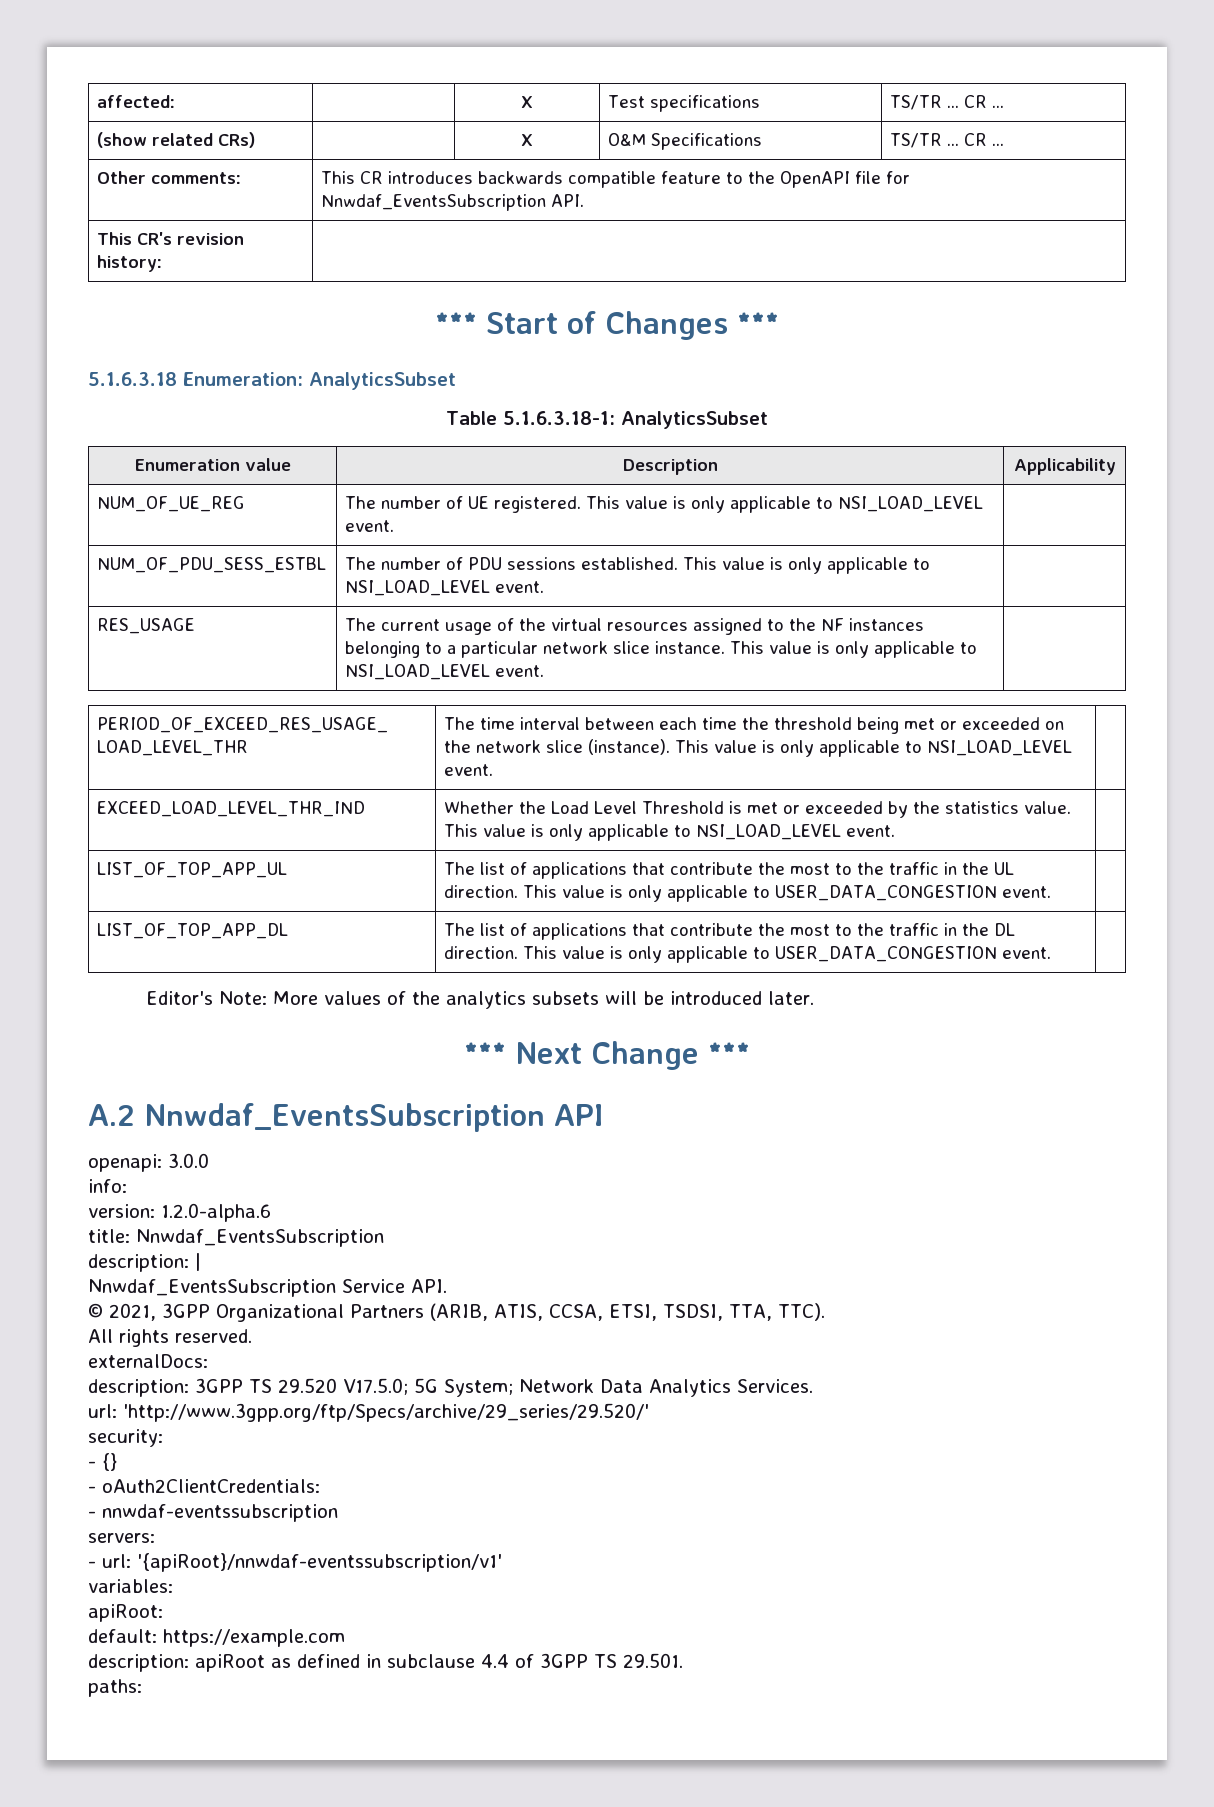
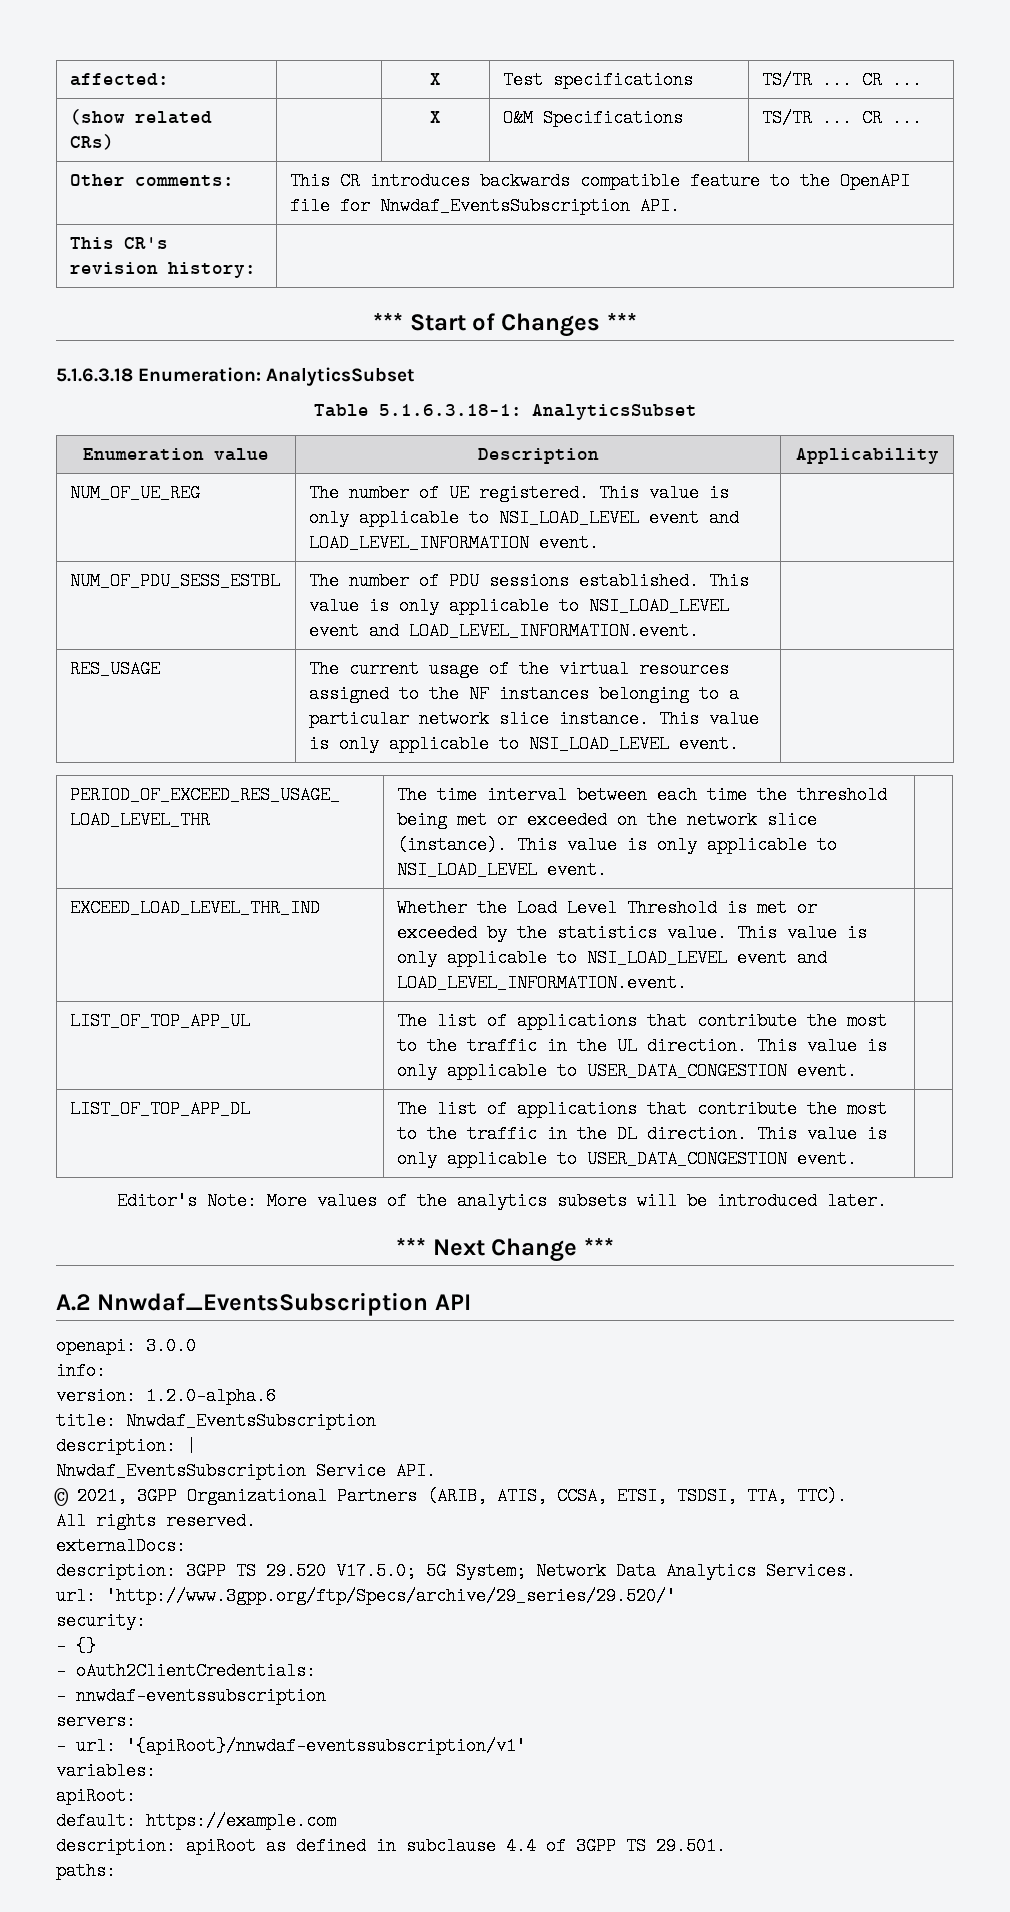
(984, 504) none -> [649,509,740,527] [309,534,530,552] event and LOAD_LEVEL_INFORMATION
[495,581,545,593] event. -> [309,622,700,640] event and LOAD_LEVEL_INFORMATION.event.
[846,825,896,837] event. -> [737,949,828,967] [397,974,688,992] event and LOAD_LEVEL_INFORMATION.event.

